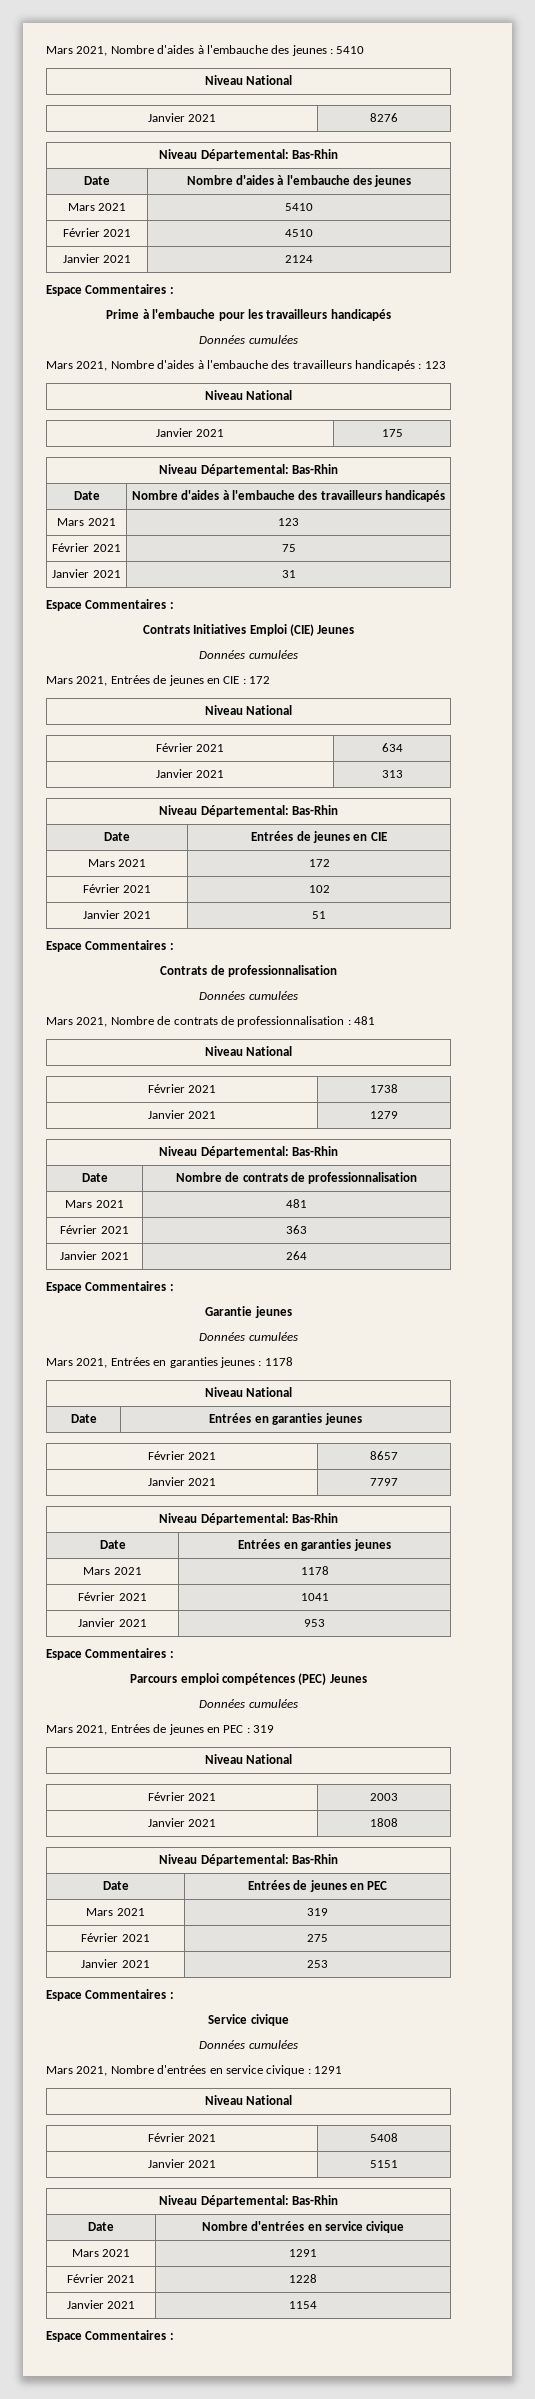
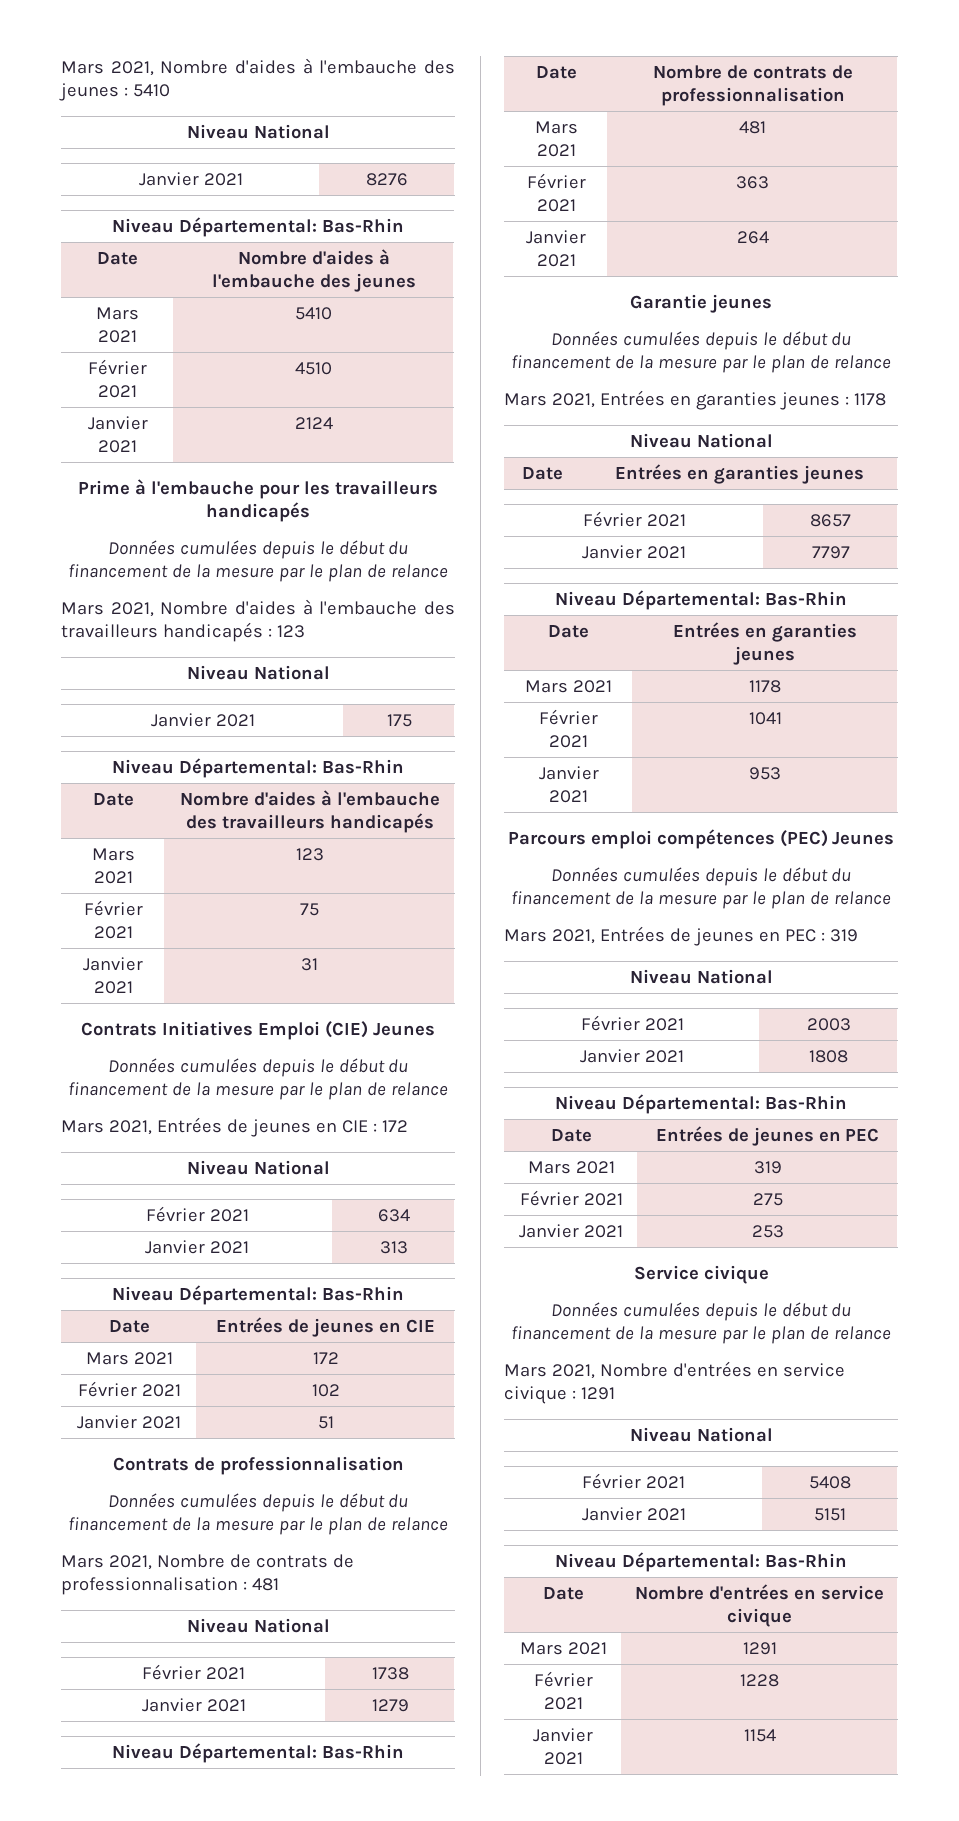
[46,284,174,296] // Espace Commentaires : -> (333, 423) none
(298, 339) none -> [261,540,409,559] [68,564,448,582] depuis le début du financement de la mesure par le plan de relance
[46,599,174,611] // Espace Commentaires : -> (318, 964) none
(298, 654) none -> [261,1058,409,1077] [68,1082,448,1100] depuis le début du financement de la mesure par le plan de relance
[46,940,174,952] // Espace Commentaires : -> (334, 1422) none
(298, 995) none -> [261,1493,409,1512] [68,1517,448,1535] depuis le début du financement de la mesure par le plan de relance
[46,1281,174,1293] // Espace Commentaires : -> (769, 237) none
(298, 1336) none -> [704,331,852,350] [511,355,891,373] depuis le début du financement de la mesure par le plan de relance
[46,1648,174,1660] // Espace Commentaires : -> (781, 773) none
(298, 1703) none -> [704,867,852,886] [511,891,891,909] depuis le début du financement de la mesure par le plan de relance
[46,1989,174,2001] // Espace Commentaires : -> (784, 1231) none
(298, 2044) none -> [704,1302,852,1321] [511,1326,891,1344] depuis le début du financement de la mesure par le plan de relance
[46,2330,174,2342] // Espace Commentaires : -> (776, 1735) none

